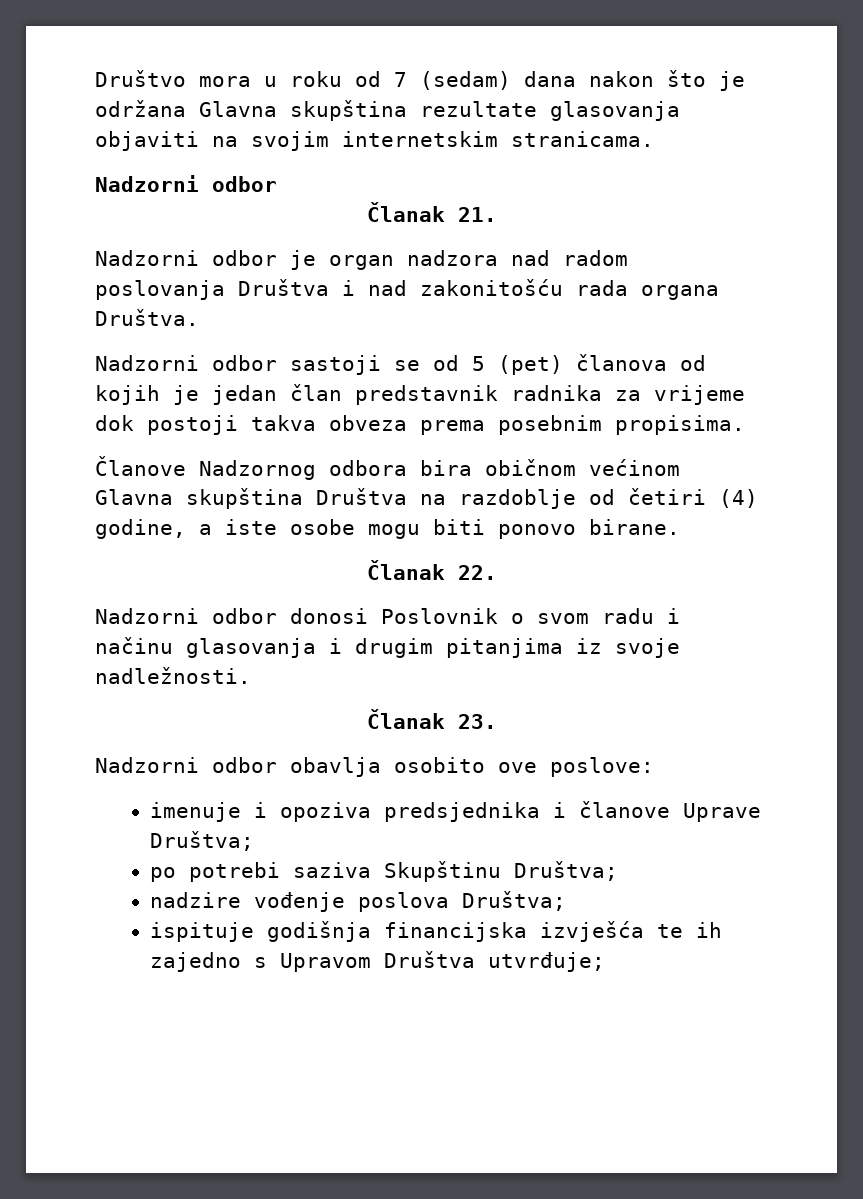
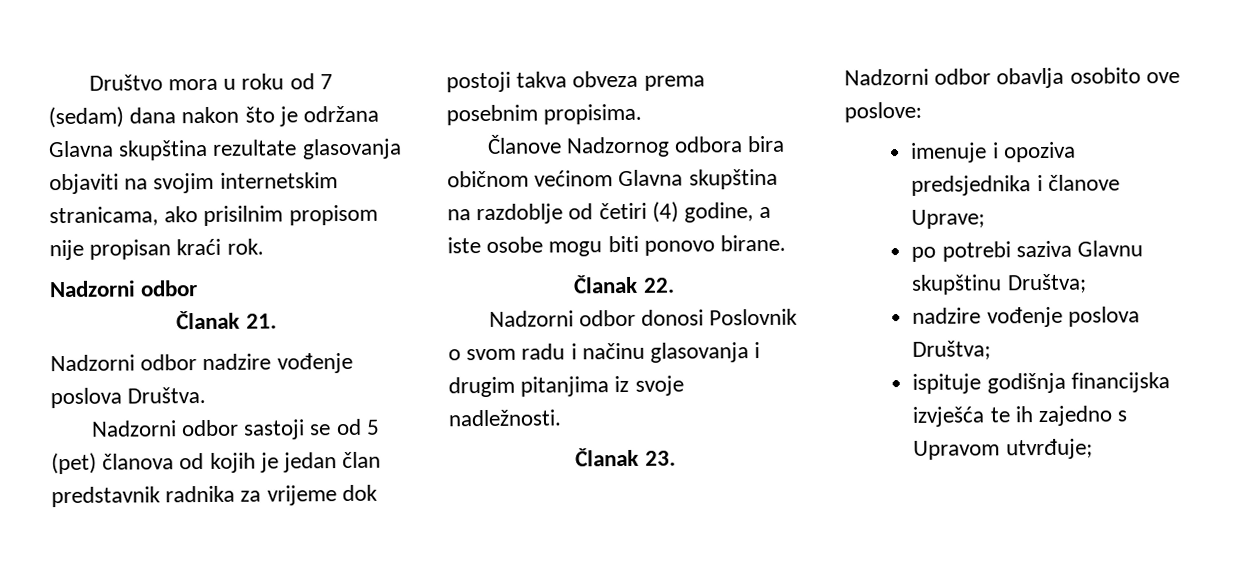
[511,131,654,147] stranicama. -> [49,204,378,227] [49,238,264,261] stranicama, ako prisilnim propisom nije propisan kraći rok.
[290,250,628,270] [95,279,719,300] je organ nadzora nad radom poslovanja Društva i nad zakonitošću rada organa -> [202,352,353,374] [50,387,122,409] nadzire vođenje poslova
[316,488,407,505] Društva -> (778, 179) none
[683,803,762,822] [150,831,255,851] Uprave Društva; -> [911,209,986,229] Uprave;
[384,861,502,882] Skupštinu -> [1077,240,1144,257] [911,274,1003,295] Glavnu skupštinu
[384,951,476,968] Društva -> (1001, 450) none

